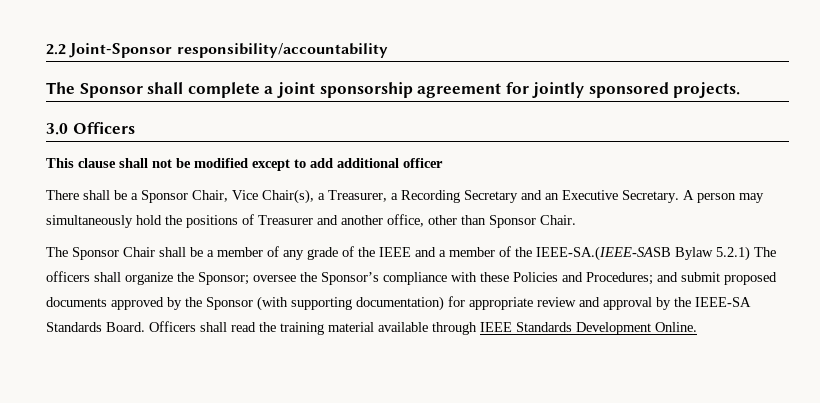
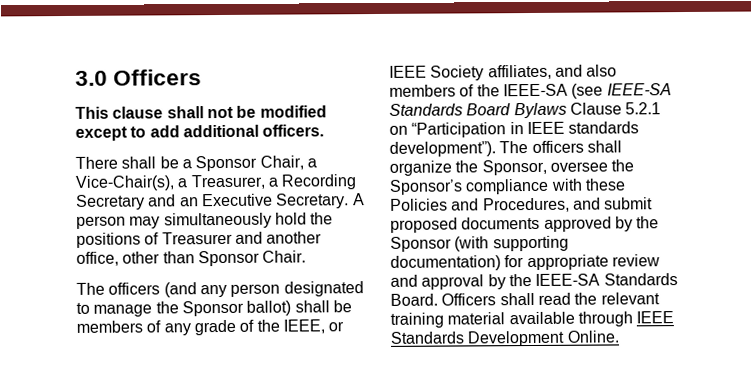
[46,43,388,58] [46,82,741,98] 2.2 Joint-Sponsor responsibility/accountability // The Sponsor shall complete a joint sponsorship agreement for jointly sponsored projects. // -> (75, 78) none
[403,158,443,168] officer -> [262,124,325,137] officers.
[232,189,314,204] Vice Chair(s), -> [306,158,317,168] [75,175,175,191] a Vice-Chair(s),
[72,247,263,260] Sponsor Chair shall be a member -> [108,281,364,298] [76,300,352,317] [76,320,143,333] officers (and any person designated to manage the Sponsor ballot) shall be members
[379,246,750,261] IEEE and a member of the IEEE-SA.(IEEE-SASB Bylaw 5.2.1) -> [282,319,345,334] [389,64,618,81] [389,83,672,99] [389,102,662,119] [389,121,640,138] [389,141,496,157] IEEE, or IEEE Society affiliates, and also members of the IEEE-SA (see IEEE-SA Standards Board Bylaws Clause 5.2.1 on “Participation in IEEE standards development”).
[198,272,249,285] Sponsor; -> [481,159,547,176] Sponsor,
[586,272,653,285] Procedures; -> [482,197,570,213] Procedures,
(276, 327) none -> [600,292,660,305] relevant

